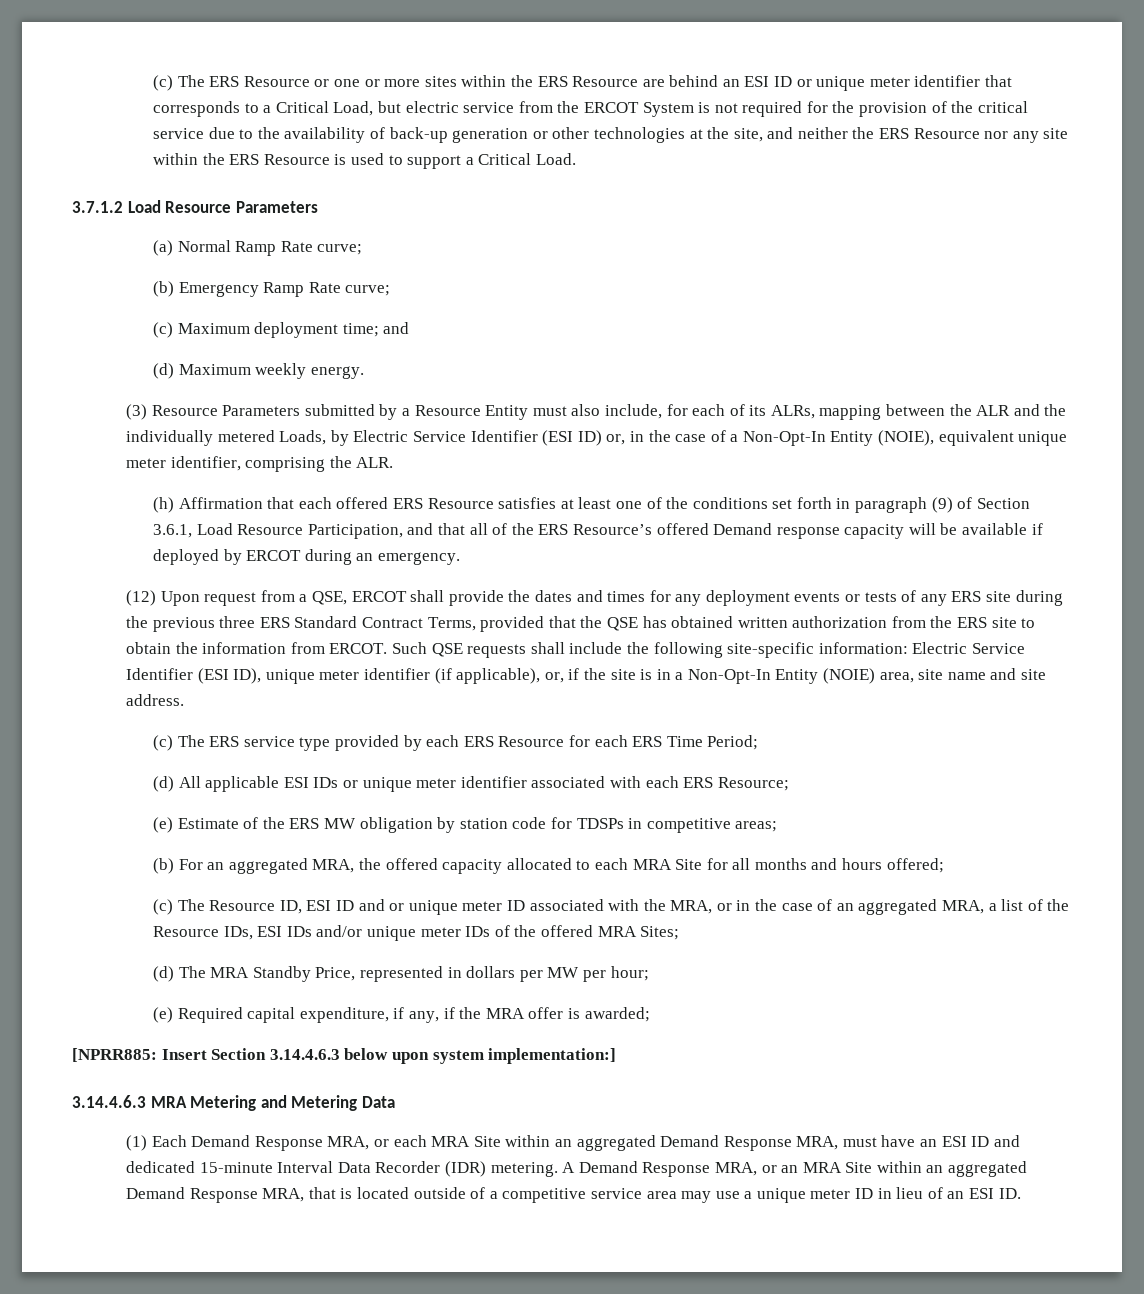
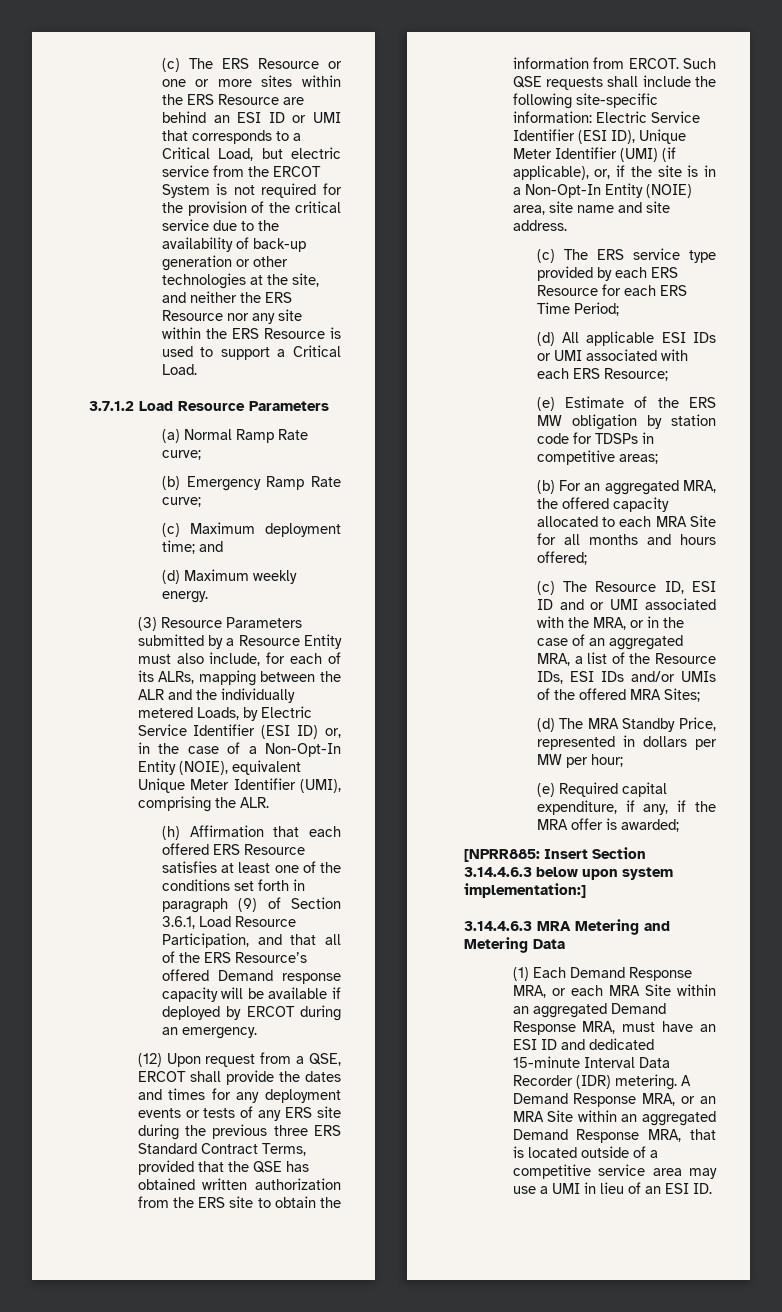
[816,75,981,91] unique meter identifier -> [313,112,341,123] UMI
[1018,431,1068,446] [126,456,241,471] unique meter identifier, -> [137,778,341,793] Unique Meter Identifier (UMI),
[265,668,430,684] unique meter identifier -> [638,129,686,144] [512,147,658,162] Unique Meter Identifier (UMI)
[362,776,527,792] unique meter identifier -> [553,350,582,361] UMI
[408,900,525,915] unique meter ID -> [610,599,639,610] UMI
[366,926,491,941] unique meter IDs -> [681,671,716,682] UMIs
[756,1188,874,1203] unique meter ID -> [551,1183,580,1194] UMI

